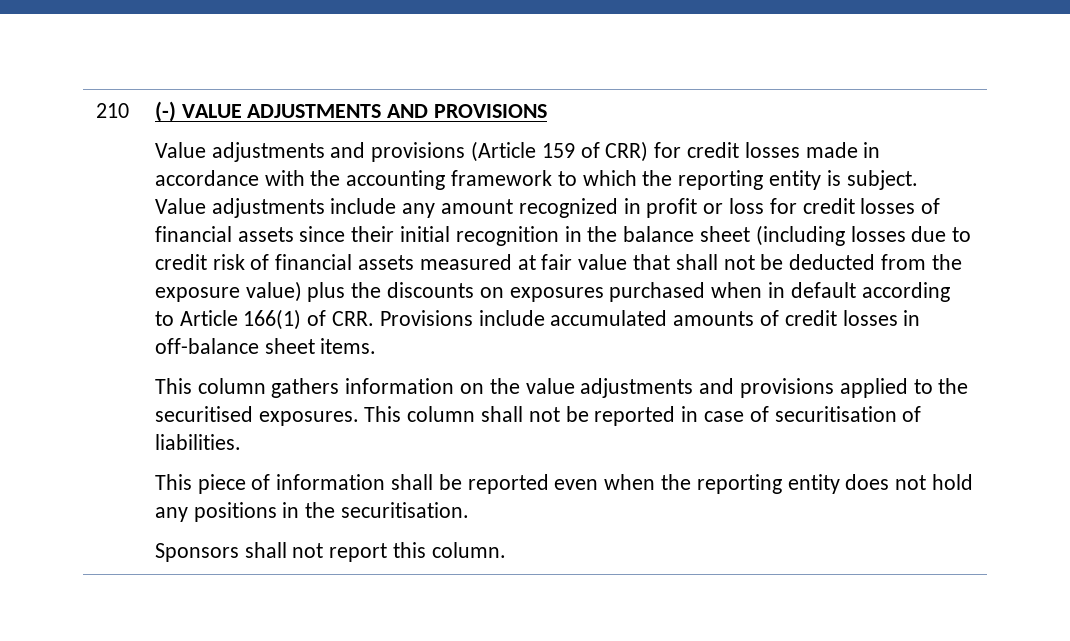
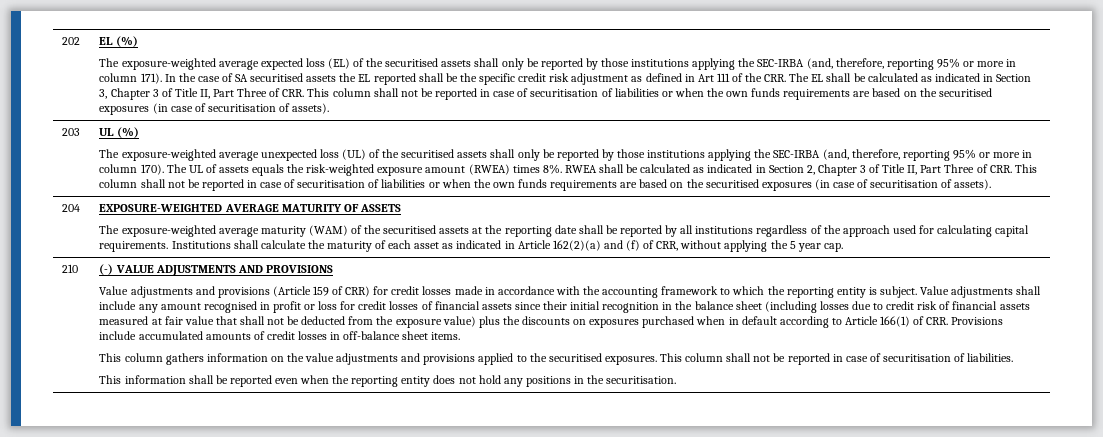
(95, 110) none -> [62,37,81,45] [99,36,138,47] [99,58,1017,70] [99,73,1032,85] [99,88,992,100] [99,103,330,115] [62,128,81,136] [99,127,139,138] [99,149,1033,161] [99,164,1037,176] [99,179,992,191] [62,204,81,212] [99,204,401,212] [99,225,1030,237] [99,240,843,252] 202 | EL (%) // The exposure-weighted average expected loss (EL) of the securitised assets shall only be reported by those institutions applying the SEC-IRBA (and, therefore, reporting 95% or more in column 171). In the case of SA securitised assets the EL reported shall be the specific credit risk adjustment as defined in Art 111 of the CRR. The EL shall be calculated as indicated in Section 3, Chapter 3 of Title II, Part Three of CRR. This column shall not be reported in case of securitisation of liabilities or when the own funds requirements are based on the securitised exposures (in case of securitisation of assets). // 203 | UL (%) // The exposure-weighted average unexpected loss (UL) of the securitised assets shall only be reported by those institutions applying the SEC-IRBA (and, therefore, reporting 95% or more in column 170). The UL of assets equals the risk-weighted exposure amount (RWEA) times 8%. RWEA shall be calculated as indicated in Section 2, Chapter 3 of Title II, Part Three of CRR. This column shall not be reported in case of securitisation of liabilities or when the own funds requirements are based on the securitised exposures (in case of securitisation of assets). // 204 | EXPOSURE-WEIGHTED AVERAGE MATURITY OF ASSETS // The exposure-weighted average maturity (WAM) of the securitised assets at the reporting date shall be reported by all institutions regardless of the approach used for calculating capital requirements. Institutions shall calculate the maturity of each asset as indicated in Article 162(2)(a) and (f) of CRR, without applying the 5 year cap. //
(325, 208) none -> [1016,286,1042,295] shall
[518,198,618,218] recognized -> [203,301,257,313] recognised
[197,474,271,494] piece of -> (122, 379) none
[154,542,506,562] // Sponsors shall not report this column. -> (677, 380) none

